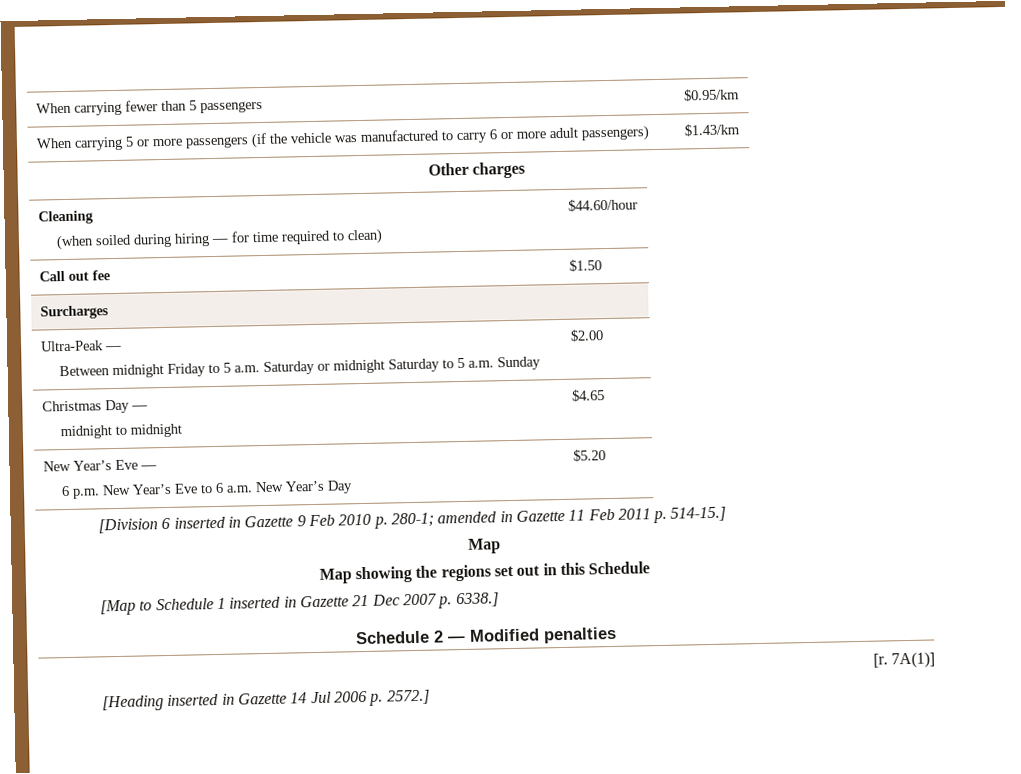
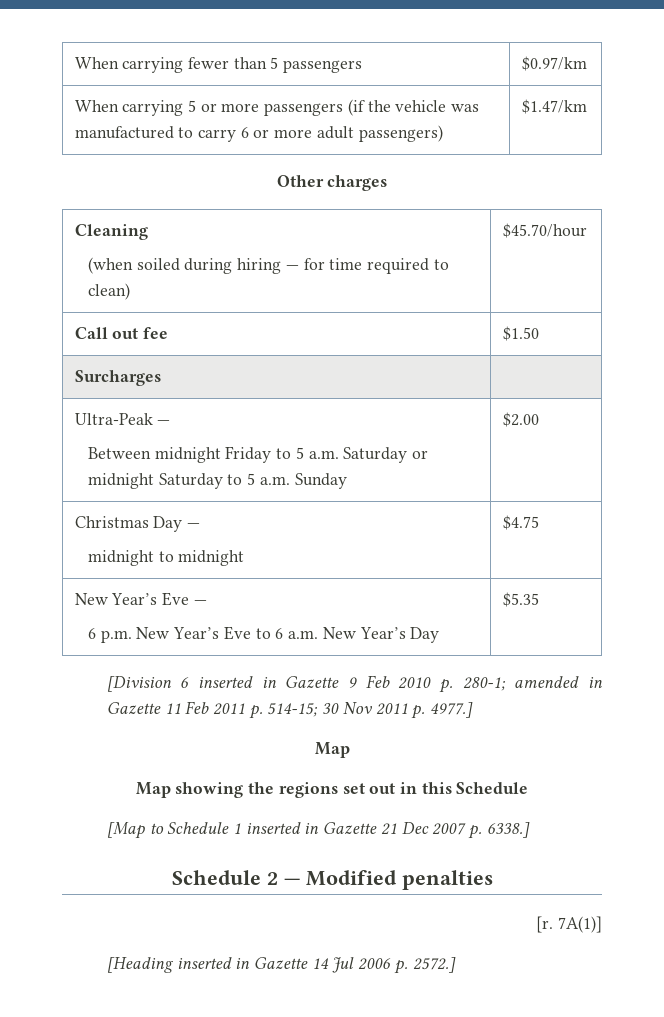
[683,88,740,102] $0.95/km -> [521,56,587,71] $0.97/km
[683,123,740,137] $1.43/km -> [521,99,587,114] $1.47/km
[567,198,638,212] $44.60/hour -> [502,223,587,238] $45.70/hour
[571,389,605,402] $4.65 -> [502,515,539,530] $4.75
[572,449,606,462] $5.20 -> [502,592,539,607] $5.35
[670,506,727,522] 514-15.] -> [267,702,474,719] 514-15; 30 Nov 2011 p. 4977.]

